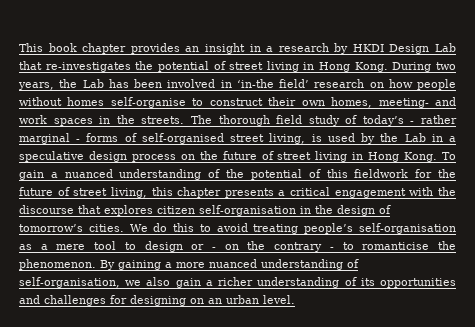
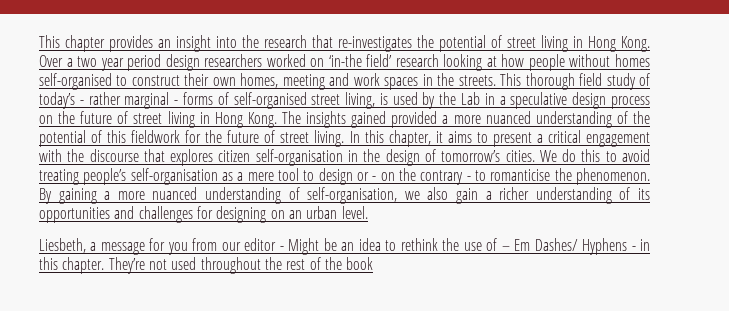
[19,43,77,52] This book -> [39,35,60,48] This
[249,43,456,54] in a research by HKDI Design Lab -> [216,35,307,48] into the research
[392,62,456,72] [18,79,232,90] During two years, the Lab has been involved in -> [39,54,325,71] Over a two year period design researchers worked on
[369,82,384,88] on -> [443,54,497,71] looking at
[110,97,186,108] self-organise -> [39,73,112,90] self-organised
[378,98,429,108] meeting- -> [282,74,325,90] meeting
[190,115,212,124] The -> [500,73,522,86] This
[442,152,457,160] [19,170,58,180] To gain a -> [282,111,481,128] The insights gained provided a more
[110,187,274,198] living, this chapter presents -> [314,130,532,147] living. In this chapter, it aims to present
(295, 299) none -> [39,238,650,255] [39,257,374,274] // Liesbeth, a message for you from our editor - Might be an idea to rethink the use of – Em Dashes/ Hyphens - in this chapter. They’re not used throughout the rest of the book

